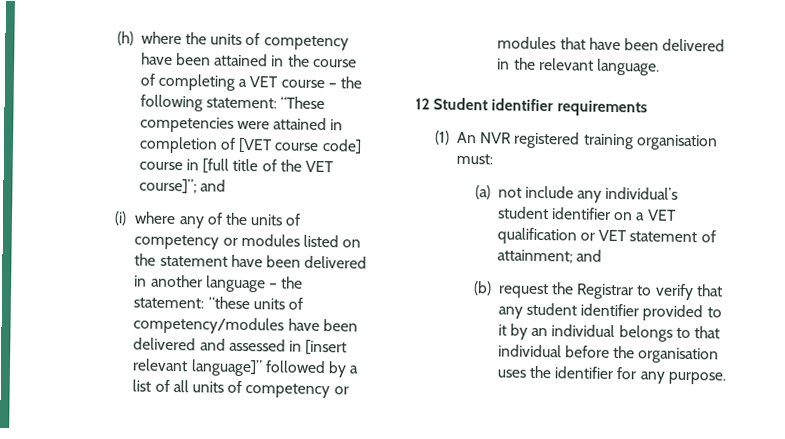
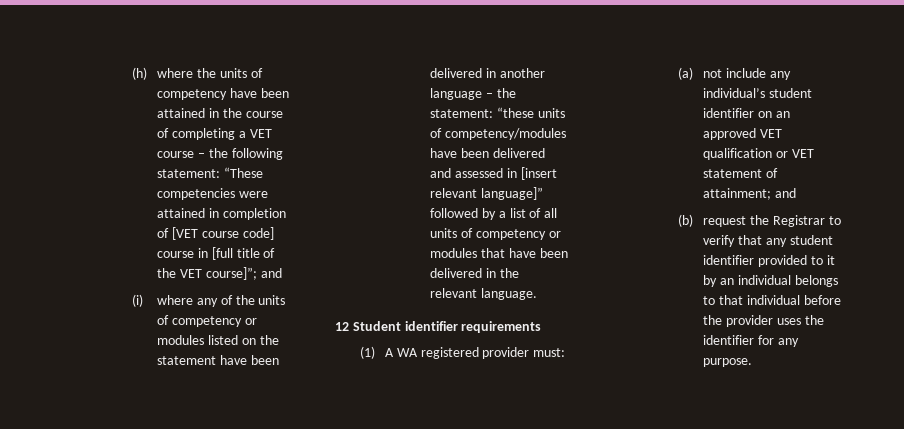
[457,131,718,151] An NVR registered training organisation -> [385,347,530,359] A WA registered provider
[636,212,646,221] a -> [775,111,790,118] [703,128,757,140] an approved
[638,347,720,364] organisation -> [726,315,774,327] provider

